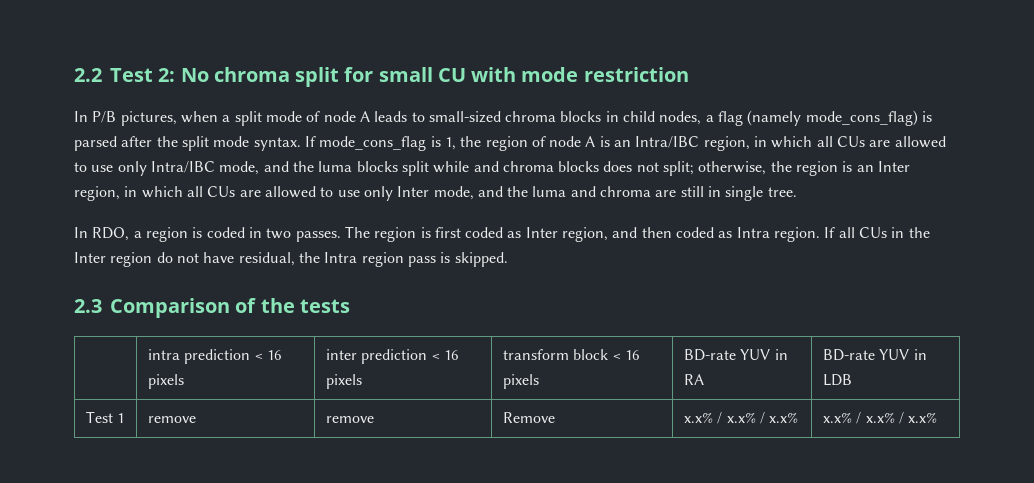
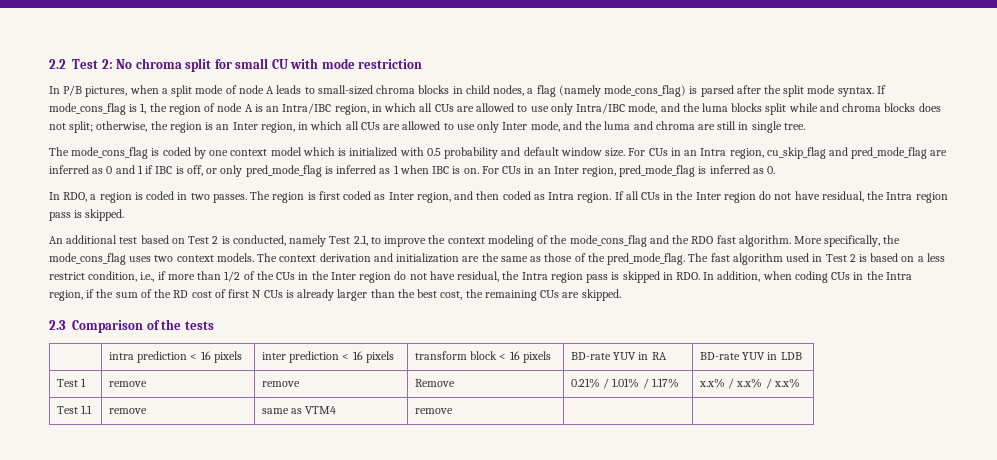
(797, 192) none -> [49,147,948,159] [49,165,776,177] // The mode_cons_flag is coded by one context model which is initialized with 0.5 probability and default window size. For CUs in an Intra region, cu_skip_flag and pred_mode_flag are inferred as 0 and 1 if IBC is off, or only pred_mode_flag is inferred as 1 when IBC is on. For CUs in an Inter region, pred_mode_flag is inferred as 0.
(508, 259) none -> [49,235,901,247] [49,253,945,265] [49,271,912,283] [49,289,621,301] // An additional test based on Test 2 is conducted, namely Test 2.1, to improve the context modeling of the mode_cons_flag and the RDO fast algorithm. More specifically, the mode_cons_flag uses two context models. The context derivation and initialization are the same as those of the pred_mode_flag. The fast algorithm used in Test 2 is based on a less restrict condition, i.e., if more than 1/2 of the CUs in the Inter region do not have residual, the Intra region pass is skipped in RDO. In addition, when coding CUs in the Intra region, if the sum of the RD cost of first N CUs is already larger than the best cost, the remaining CUs are skipped.
[684,412,799,424] [823,412,938,424] x.x% / x.x% / x.x% | x.x% / x.x% / x.x% -> [570,378,679,389] [698,378,800,389] [56,405,93,414] [108,408,147,414] [261,406,337,414] [414,408,453,414] 0.21% / 1.01% / 1.17% | x.x% / x.x% / x.x% // Test 1.1 | remove | same as VTM4 | remove | |

